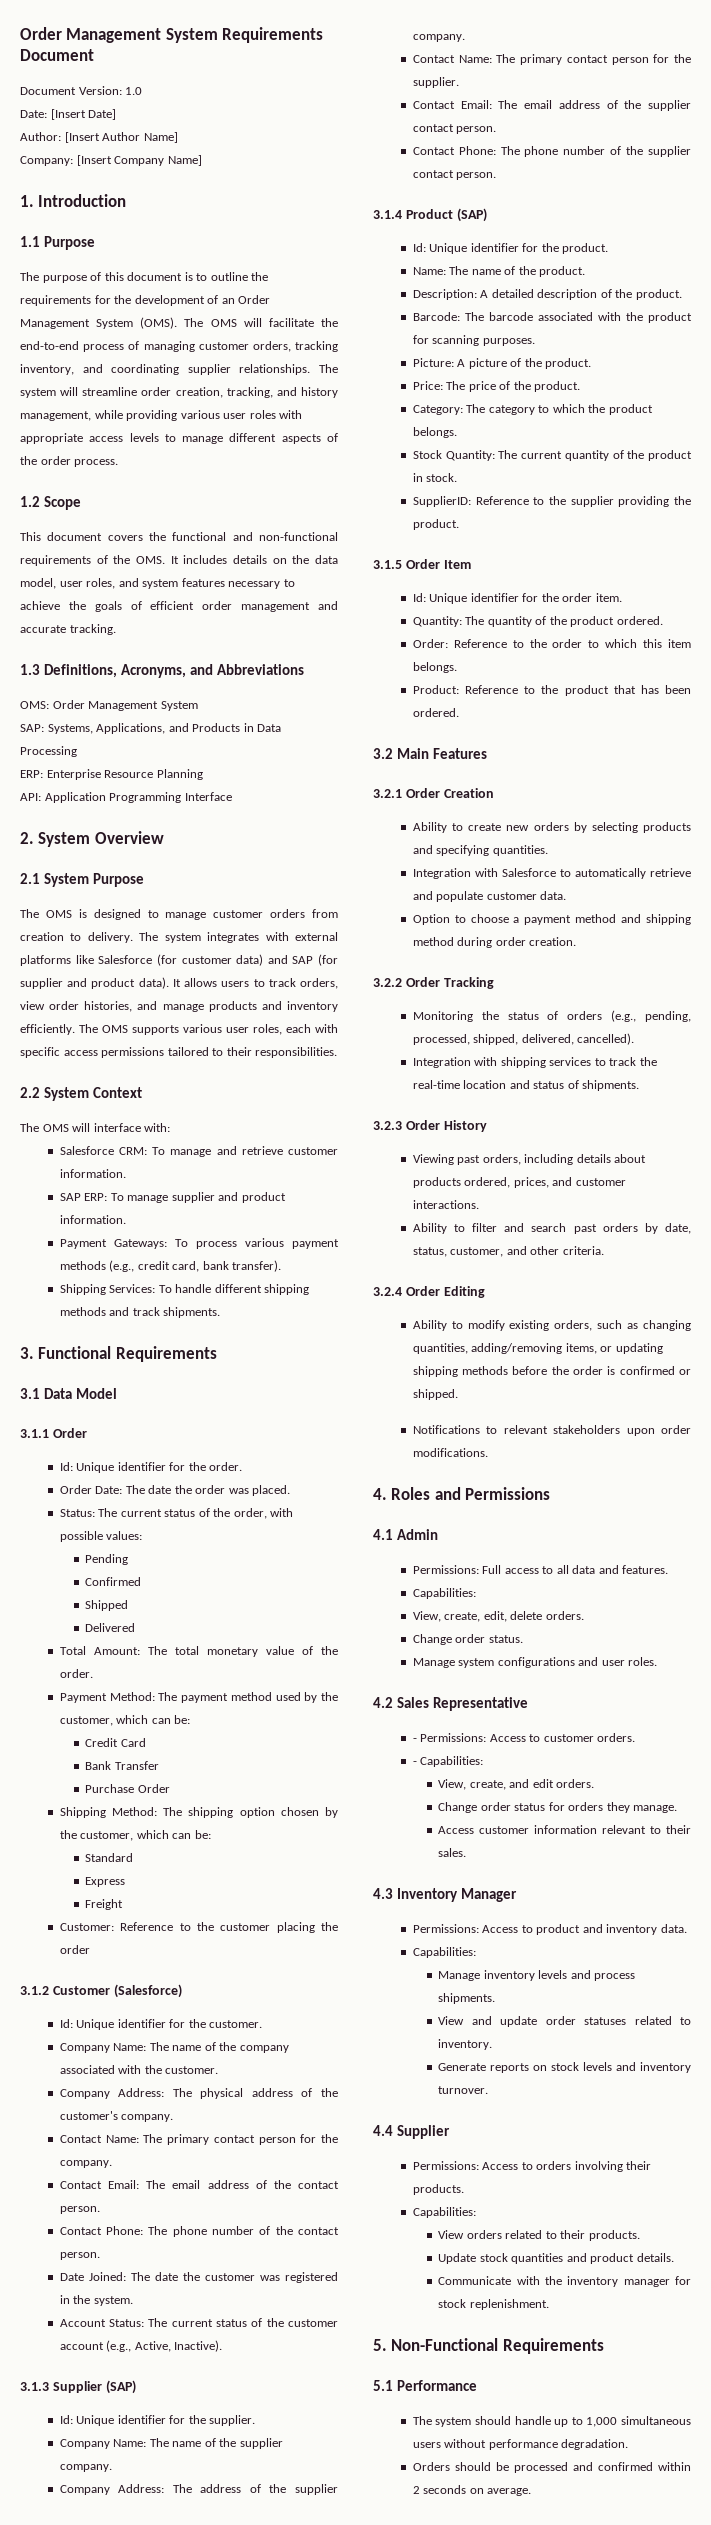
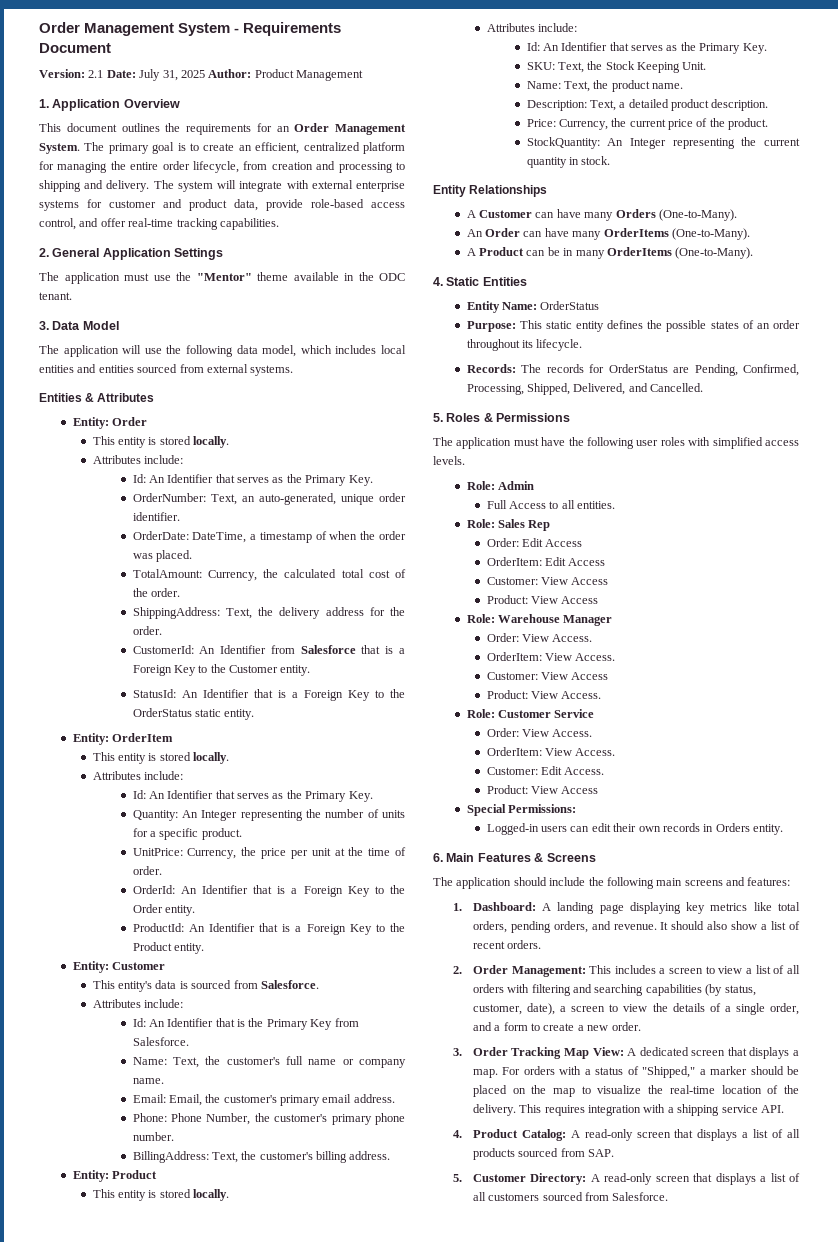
[20,27,218,43] Order Management System -> [39,22,240,36] Order Management System -
[20,86,143,95] [20,109,117,120] [20,132,178,143] [20,155,202,166] [20,194,127,207] [20,236,96,250] [20,272,269,283] [20,295,271,306] [20,317,338,329] [20,341,338,352] [20,364,338,375] [20,387,339,398] [20,410,303,421] [20,433,338,444] [20,456,119,467] [20,496,82,510] [20,532,338,541] [20,555,338,566] [20,578,295,589] [20,601,338,612] [20,624,116,635] [20,664,305,678] [20,700,198,711] [20,723,282,734] [20,746,77,757] [20,769,203,780] [20,792,232,803] [20,831,164,847] [20,873,145,887] [20,909,338,920] [20,932,338,943] [20,954,338,966] [20,977,339,989] [20,1001,339,1012] [20,1024,338,1035] [20,1047,338,1058] [20,1087,143,1101] [20,1123,171,1132] [59,1146,339,1157] [59,1169,126,1178] [59,1192,286,1203] [59,1215,126,1224] [59,1238,339,1249] [59,1260,282,1272] [59,1284,310,1295] [59,1307,221,1318] [20,1346,217,1362] [20,1388,118,1399] [20,1428,87,1438] [59,1462,243,1473] [59,1485,291,1496] [59,1508,294,1519] [59,1531,143,1542] [85,1554,129,1565] [85,1577,142,1586] [85,1600,129,1611] [85,1623,136,1632] [59,1646,338,1657] [59,1669,93,1678] [59,1692,339,1703] [59,1715,191,1726] [85,1738,146,1747] [85,1761,159,1770] [85,1784,170,1793] [59,1807,339,1818] [59,1830,211,1841] [85,1853,134,1862] [85,1877,126,1887] [85,1899,124,1910] [59,1922,338,1933] [59,1945,90,1954] [20,1984,182,1998] [59,2019,263,2030] [59,2042,289,2053] [59,2065,219,2074] [59,2088,338,2099] [59,2111,174,2122] [59,2134,339,2145] [59,2160,112,2168] [59,2180,339,2189] [59,2206,100,2214] [59,2226,339,2237] [59,2252,100,2260] [59,2272,338,2283] [59,2295,133,2306] [59,2318,338,2327] [59,2340,223,2352] [20,2380,136,2394] [59,2415,256,2426] [59,2438,283,2449] [59,2464,112,2472] [59,2484,338,2495] [412,34,465,42] [412,54,691,65] [412,77,459,88] [412,100,691,111] [412,124,497,134] [412,146,691,157] [412,170,497,180] [373,208,487,222] [412,243,609,254] [412,266,586,277] [412,289,682,300] [412,312,692,323] [412,335,535,346] [412,358,592,369] [412,381,581,392] [412,404,653,415] [412,427,457,438] [412,450,692,461] [412,473,458,482] [412,496,691,507] [412,519,459,530] [373,559,471,569] [412,593,622,604] [412,616,663,627] [412,639,691,648] [412,662,457,673] [412,685,691,696] [412,708,459,717] [373,748,488,759] [373,788,494,798] [412,822,691,833] [412,845,548,856] [412,868,691,879] [412,891,567,902] [412,914,691,925] [412,937,577,948] [373,977,494,989] [412,1010,691,1022] [412,1033,635,1045] [412,1057,657,1068] [412,1080,640,1091] [373,1120,487,1132] [412,1154,647,1165] [412,1177,626,1188] [412,1200,479,1209] [412,1223,691,1234] [412,1246,604,1257] [373,1286,485,1298] [412,1320,691,1331] [412,1343,663,1354] [412,1366,691,1377] [412,1389,458,1400] [412,1425,691,1436] [412,1448,488,1457] [373,1487,551,1500] [373,1529,439,1540] [412,1565,669,1574] [412,1588,476,1599] [412,1611,584,1622] [412,1634,523,1645] [412,1657,658,1668] [373,1697,529,1711] [412,1733,636,1742] [412,1756,484,1767] [438,1779,595,1790] [438,1802,678,1813] [438,1825,691,1834] [438,1848,467,1857] [373,1888,518,1902] [412,1924,687,1935] [412,1947,476,1958] [438,1970,636,1981] [438,1993,496,2004] [438,2016,691,2027] [438,2039,493,2050] [438,2062,691,2073] [438,2086,489,2094] [373,2125,451,2139] [412,2161,652,2172] [412,2184,464,2195] [412,2207,476,2218] [438,2230,640,2241] [438,2253,674,2264] [438,2276,691,2287] [438,2299,549,2310] [373,2338,604,2354] [373,2380,478,2391] [412,2416,691,2427] [412,2439,629,2450] [412,2462,691,2473] [412,2485,532,2496] Document Version: 1.0 // Date: [Insert Date] // Author: [Insert Author Name] // Company: [Insert Company Name] // 1. Introduction // 1.1 Purpose // The purpose of this document is to outline the requirements for the development of an Order Management System (OMS). The OMS will facilitate the end-to-end process of managing customer orders, tracking inventory, and coordinating supplier relationships. The system will streamline order creation, tracking, and history management, while providing various user roles with appropriate access levels to manage different aspects of the order process. // 1.2 Scope // This document covers the functional and non-functional requirements of the OMS. It includes details on the data model, user roles, and system features necessary to achieve the goals of efficient order management and accurate tracking. // 1.3 Definitions, Acronyms, and Abbreviations // OMS: Order Management System // SAP: Systems, Applications, and Products in Data Processing // ERP: Enterprise Resource Planning // API: Application Programming Interface // 2. System Overview // 2.1 System Purpose // The OMS is designed to manage customer orders from creation to delivery. The system integrates with external platforms like Salesforce (for customer data) and SAP (for supplier and product data). It allows users to track orders, view order histories, and manage products and inventory efficiently. The OMS supports various user roles, each with specific access permissions tailored to their responsibilities. // 2.2 System Context // The OMS will interface with: // Salesforce CRM: To manage and retrieve customer information. // SAP ERP: To manage supplier and product information. // Payment Gateways: To process various payment methods (e.g., credit card, bank transfer). // Shipping Services: To handle different shipping methods and track shipments. // 3. Functional Requirements // 3.1 Data Model // 3.1.1 Order // Id: Unique identifier for the order. // Order Date: The date the order was placed. // Status: The current status of the order, with possible values: // Pending // Confirmed // Shipped // Delivered // Total Amount: The total monetary value of the order. // Payment Method: The payment method used by the customer, which can be: // Credit Card // Bank Transfer // Purchase Order // Shipping Method: The shipping option chosen by the customer, which can be: // Standard // Express // Freight // Customer: Reference to the customer placing the order // 3.1.2 Customer (Salesforce) // Id: Unique identifier for the customer. // Company Name: The name of the company associated with the customer. // Company Address: The physical address of the customer's company. // Contact Name: The primary contact person for the company. // Contact Email: The email address of the contact person. // Contact Phone: The phone number of the contact person. // Date Joined: The date the customer was registered in the system. // Account Status: The current status of the customer account (e.g., Active, Inactive). // 3.1.3 Supplier (SAP) // Id: Unique identifier for the supplier. // Company Name: The name of the supplier company. // Company Address: The address of the supplier company. // Contact Name: The primary contact person for the supplier. // Contact Email: The email address of the supplier contact person. // Contact Phone: The phone number of the supplier contact person. // 3.1.4 Product (SAP) // Id: Unique identifier for the product. // Name: The name of the product. // Description: A detailed description of the product. // Barcode: The barcode associated with the product for scanning purposes. // Picture: A picture of the product. // Price: The price of the product. // Category: The category to which the product belongs. // Stock Quantity: The current quantity of the product in stock. // SupplierID: Reference to the supplier providing the product. // 3.1.5 Order Item // Id: Unique identifier for the order item. // Quantity: The quantity of the product ordered. // Order: Reference to the order to which this item belongs. // Product: Reference to the product that has been ordered. // 3.2 Main Features // 3.2.1 Order Creation // Ability to create new orders by selecting products and specifying quantities. // Integration with Salesforce to automatically retrieve and populate customer data. // Option to choose a payment method and shipping method during order creation. // 3.2.2 Order Tracking // Monitoring the status of orders (e.g., pending, processed, shipped, delivered, cancelled). // Integration with shipping services to track the real-time location and status of shipments. // 3.2.3 Order History // Viewing past orders, including details about products ordered, prices, and customer interactions. // Ability to filter and search past orders by date, status, customer, and other criteria. // 3.2.4 Order Editing // Ability to modify existing orders, such as changing quantities, adding/removing items, or updating shipping methods before the order is confirmed or shipped. // Notifications to relevant stakeholders upon order modifications. // 4. Roles and Permissions // 4.1 Admin // Permissions: Full access to all data and features. // Capabilities: // View, create, edit, delete orders. // Change order status. // Manage system configurations and user roles. // 4.2 Sales Representative // - Permissions: Access to customer orders. // - Capabilities: // View, create, and edit orders. // Change order status for orders they manage. // Access customer information relevant to their sales. // 4.3 Inventory Manager // Permissions: Access to product and inventory data. // Capabilities: // Manage inventory levels and process shipments. // View and update order statuses related to inventory. // Generate reports on stock levels and inventory turnover. // 4.4 Supplier // Permissions: Access to orders involving their products. // Capabilities: // View orders related to their products. // Update stock quantities and product details. // Communicate with the inventory manager for stock replenishment. // 5. Non-Functional Requirements // 5.1 Performance // The system should handle up to 1,000 simultaneous users without performance degradation. // Orders should be processed and confirmed within 2 seconds on average. -> [39,69,363,81] [39,99,180,111] [39,123,406,135] [39,142,405,154] [39,161,405,173] [39,180,406,192] [39,199,405,211] [39,218,279,230] [39,248,224,260] [39,272,405,284] [39,292,72,300] [39,321,119,330] [39,345,406,357] [39,364,294,376] [39,393,155,402] [72,417,148,429] [92,436,230,448] [92,455,184,464] [132,474,373,486] [132,493,406,505] [132,512,180,521] [132,531,406,543] [132,550,192,562] [132,569,406,581] [132,588,180,597] [132,607,405,619] [132,626,162,635] [132,645,405,654] [132,664,311,676] [132,689,405,701] [132,708,255,720] [72,733,174,745] [92,752,230,764] [92,771,184,780] [132,790,373,802] [132,809,405,821] [132,828,242,840] [132,847,406,859] [132,866,162,875] [132,885,406,897] [132,904,195,916] [132,923,406,935] [132,942,204,954] [72,961,166,973] [92,980,319,992] [92,999,184,1008] [132,1018,359,1030] [132,1037,189,1046] [132,1056,406,1068] [132,1078,164,1084] [132,1094,395,1106] [132,1113,405,1125] [132,1132,174,1141] [132,1151,391,1163] [72,1170,158,1182] [92,1189,230,1201] [486,23,578,32] [526,42,767,54] [526,61,707,73] [526,80,684,92] [526,99,769,111] [526,118,769,130] [526,137,800,149] [526,156,611,168] [433,185,548,197] [466,209,737,221] [466,228,750,240] [466,247,754,259] [433,277,527,286] [466,301,600,313] [466,320,800,332] [466,339,583,351] [466,364,799,376] [466,383,704,395] [433,413,571,422] [433,437,799,449] [433,456,465,465] [466,481,535,490] [486,500,616,509] [466,519,551,531] [486,538,583,547] [486,557,606,566] [486,577,609,585] [486,595,599,604] [466,614,613,626] [486,633,593,642] [486,652,616,661] [486,672,609,680] [486,690,602,699] [466,709,595,718] [486,728,593,737] [486,747,616,756] [486,766,605,775] [486,785,599,794] [466,804,577,816] [486,823,784,835] [433,853,596,862] [433,877,791,889] [452,902,800,914] [472,921,800,933] [472,940,542,949] [452,965,800,977] [472,984,756,996] [472,1003,799,1015] [472,1022,641,1031] [452,1047,799,1059] [472,1066,799,1078] [472,1085,799,1097] [472,1104,784,1116] [452,1129,800,1141] [472,1148,615,1160] [452,1173,801,1185] [472,1192,669,1201] Version: 2.1 Date: July 31, 2025 Author: Product Management // 1. Application Overview // This document outlines the requirements for an Order Management System. The primary goal is to create an efficient, centralized platform for managing the entire order lifecycle, from creation and processing to shipping and delivery. The system will integrate with external enterprise systems for customer and product data, provide role-based access control, and offer real-time tracking capabilities. // 2. General Application Settings // The application must use the "Mentor" theme available in the ODC tenant. // 3. Data Model // The application will use the following data model, which includes local entities and entities sourced from external systems. // Entities & Attributes // Entity: Order // This entity is stored locally. // Attributes include: // Id: An Identifier that serves as the Primary Key. // OrderNumber: Text, an auto-generated, unique order identifier. // OrderDate: DateTime, a timestamp of when the order was placed. // TotalAmount: Currency, the calculated total cost of the order. // ShippingAddress: Text, the delivery address for the order. // CustomerId: An Identifier from Salesforce that is a Foreign Key to the Customer entity. // StatusId: An Identifier that is a Foreign Key to the OrderStatus static entity. // Entity: OrderItem // This entity is stored locally. // Attributes include: // Id: An Identifier that serves as the Primary Key. // Quantity: An Integer representing the number of units for a specific product. // UnitPrice: Currency, the price per unit at the time of order. // OrderId: An Identifier that is a Foreign Key to the Order entity. // ProductId: An Identifier that is a Foreign Key to the Product entity. // Entity: Customer // This entity's data is sourced from Salesforce. // Attributes include: // Id: An Identifier that is the Primary Key from Salesforce. // Name: Text, the customer's full name or company name. // Email: Email, the customer's primary email address. // Phone: Phone Number, the customer's primary phone number. // BillingAddress: Text, the customer's billing address. // Entity: Product // This entity is stored locally. // Attributes include: // Id: An Identifier that serves as the Primary Key. // SKU: Text, the Stock Keeping Unit. // Name: Text, the product name. // Description: Text, a detailed product description. // Price: Currency, the current price of the product. // StockQuantity: An Integer representing the current quantity in stock. // Entity Relationships // A Customer can have many Orders (One-to-Many). // An Order can have many OrderItems (One-to-Many). // A Product can be in many OrderItems (One-to-Many). // 4. Static Entities // Entity Name: OrderStatus // Purpose: This static entity defines the possible states of an order throughout its lifecycle. // Records: The records for OrderStatus are Pending, Confirmed, Processing, Shipped, Delivered, and Cancelled. // 5. Roles & Permissions // The application must have the following user roles with simplified access levels. // Role: Admin // Full Access to all entities. // Role: Sales Rep // Order: Edit Access // OrderItem: Edit Access // Customer: View Access // Product: View Access // Role: Warehouse Manager // Order: View Access. // OrderItem: View Access. // Customer: View Access // Product: View Access. // Role: Customer Service // Order: View Access. // OrderItem: View Access. // Customer: Edit Access. // Product: View Access // Special Permissions: // Logged-in users can edit their own records in Orders entity. // 6. Main Features & Screens // The application should include the following main screens and features: // 1. Dashboard: A landing page displaying key metrics like total orders, pending orders, and revenue. It should also show a list of recent orders. // 2. Order Management: This includes a screen to view a list of all orders with filtering and searching capabilities (by status, customer, date), a screen to view the details of a single order, and a form to create a new order. // 3. Order Tracking Map View: A dedicated screen that displays a map. For orders with a status of "Shipped," a marker should be placed on the map to visualize the real-time location of the delivery. This requires integration with a shipping service API. // 4. Product Catalog: A read-only screen that displays a list of all products sourced from SAP. // 5. Customer Directory: A read-only screen that displays a list of all customers sourced from Salesforce.

